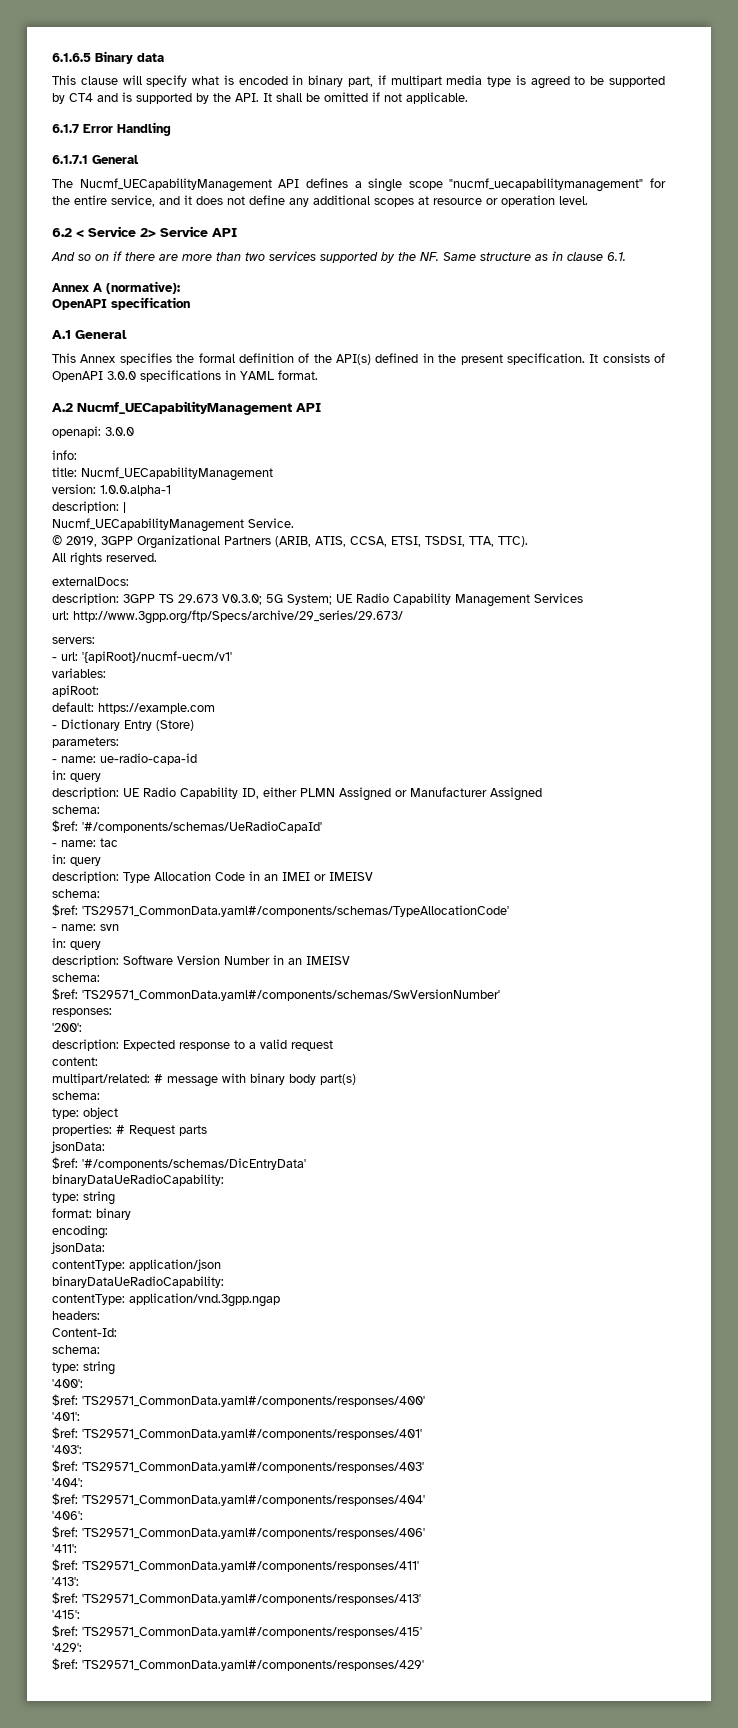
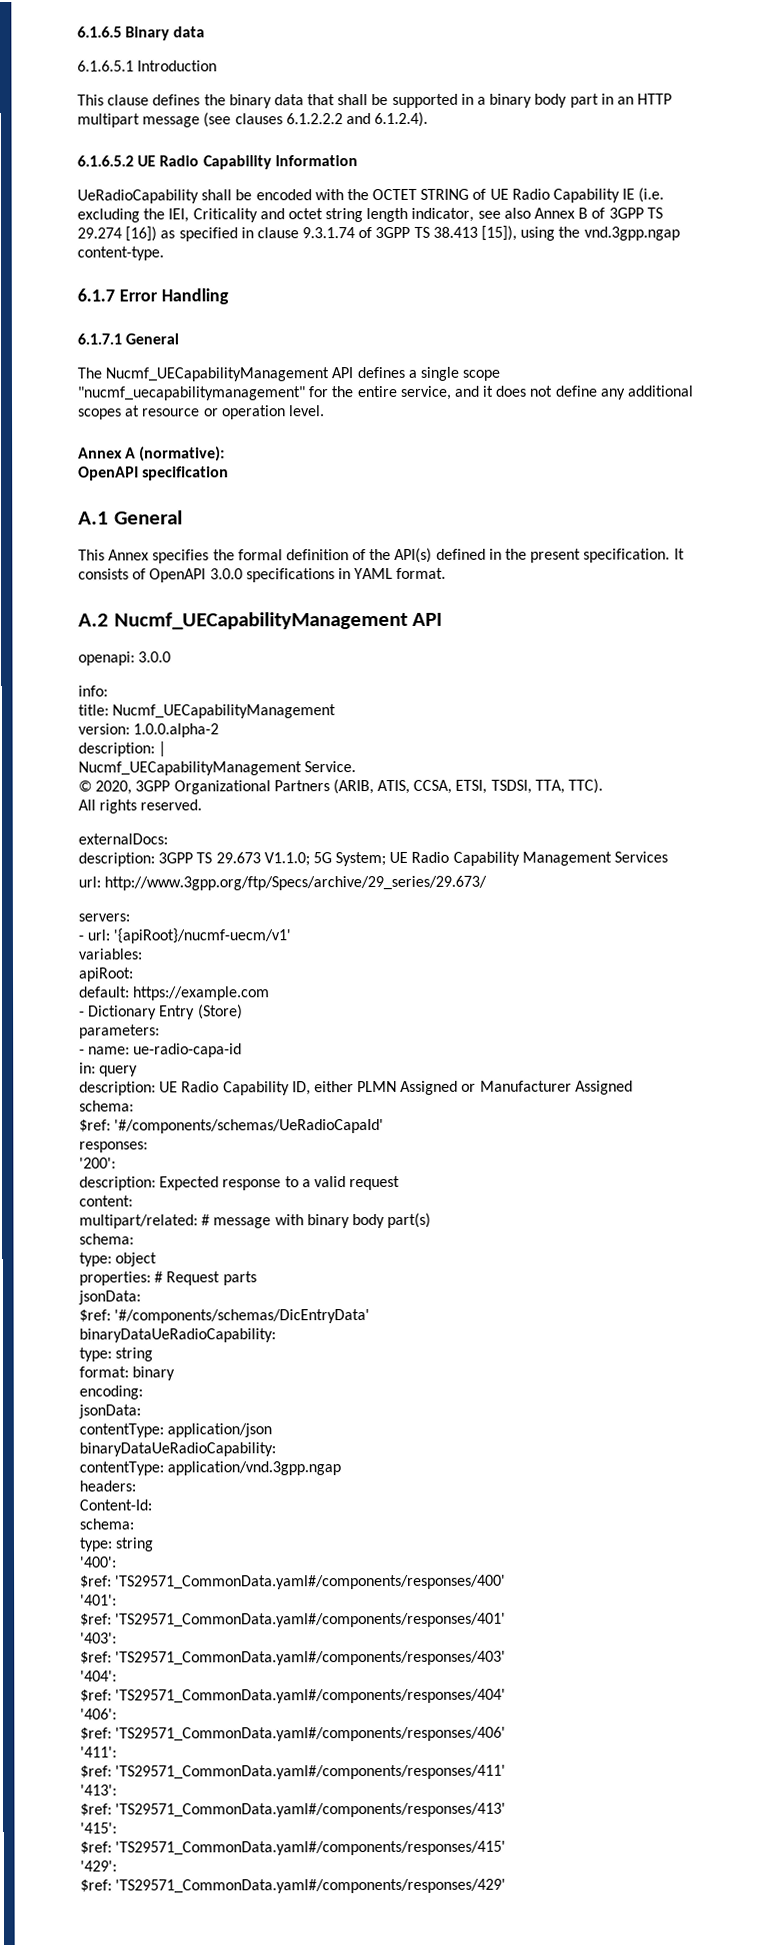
(164, 57) none -> [77,60,218,72] // 6.1.6.5.1 Introduction
[122,75,665,89] [52,92,468,104] will specify what is encoded in binary part, if multipart media type is agreed to be supported by CT4 and is supported by the API. It shall be omitted if not applicable. -> [152,93,673,109] [77,111,429,128] [77,155,358,170] [77,187,665,204] [77,207,663,223] [77,225,680,242] [77,246,164,261] defines the binary data that shall be supported in a binary body part in an HTTP multipart message (see clauses 6.1.2.2.2 and 6.1.2.4). // 6.1.6.5.2 UE Radio Capability Information // UeRadioCapability shall be encoded with the OCTET STRING of UE Radio Capability IE (i.e. excluding the IEI, Criticality and octet string length indicator, see also Annex B of 3GPP TS 29.274 [16]) as specified in clause 9.3.1.74 of 3GPP TS 38.413 [15]), using the vnd.3gpp.ngap content-type.
[52,226,237,238] [51,251,626,263] // 6.2 < Service 2> Service API // And so on if there are more than two services supported by the NF. Same structure as in clause 6.1. -> (325, 411) none
[100,485,171,496] 1.0.0.alpha-1 -> [133,723,220,738] 1.0.0.alpha-2
[66,536,97,547] 2019, -> [95,780,133,795] 2020,
[222,594,262,605] V0.3.0; -> [263,852,310,867] V1.1.0;
[52,838,118,847] [52,854,101,866] [52,871,373,883] [52,889,100,898] [52,904,509,917] [52,924,119,931] [52,938,101,950] [52,955,350,967] [52,973,100,982] [52,988,500,1001] // - name: tac // in: query // description: Type Allocation Code in an IMEI or IMEISV // schema: // $ref: 'TS29571_CommonData.yaml#/components/schemas/TypeAllocationCode' // - name: svn // in: query // description: Software Version Number in an IMEISV // schema: // $ref: 'TS29571_CommonData.yaml#/components/schemas/SwVersionNumber' -> (385, 1126) none

